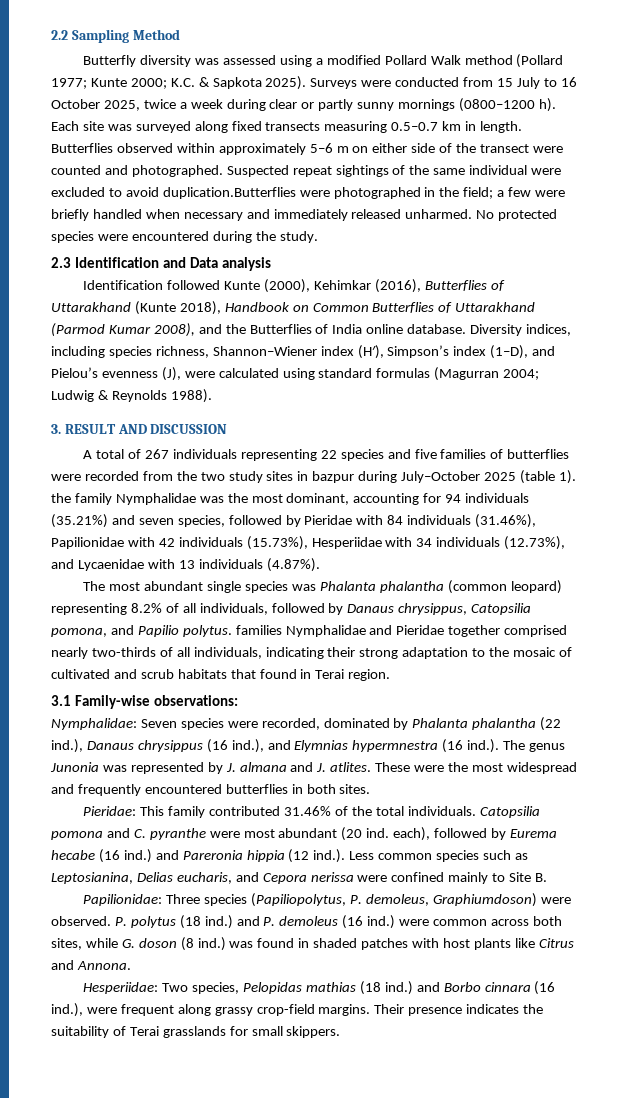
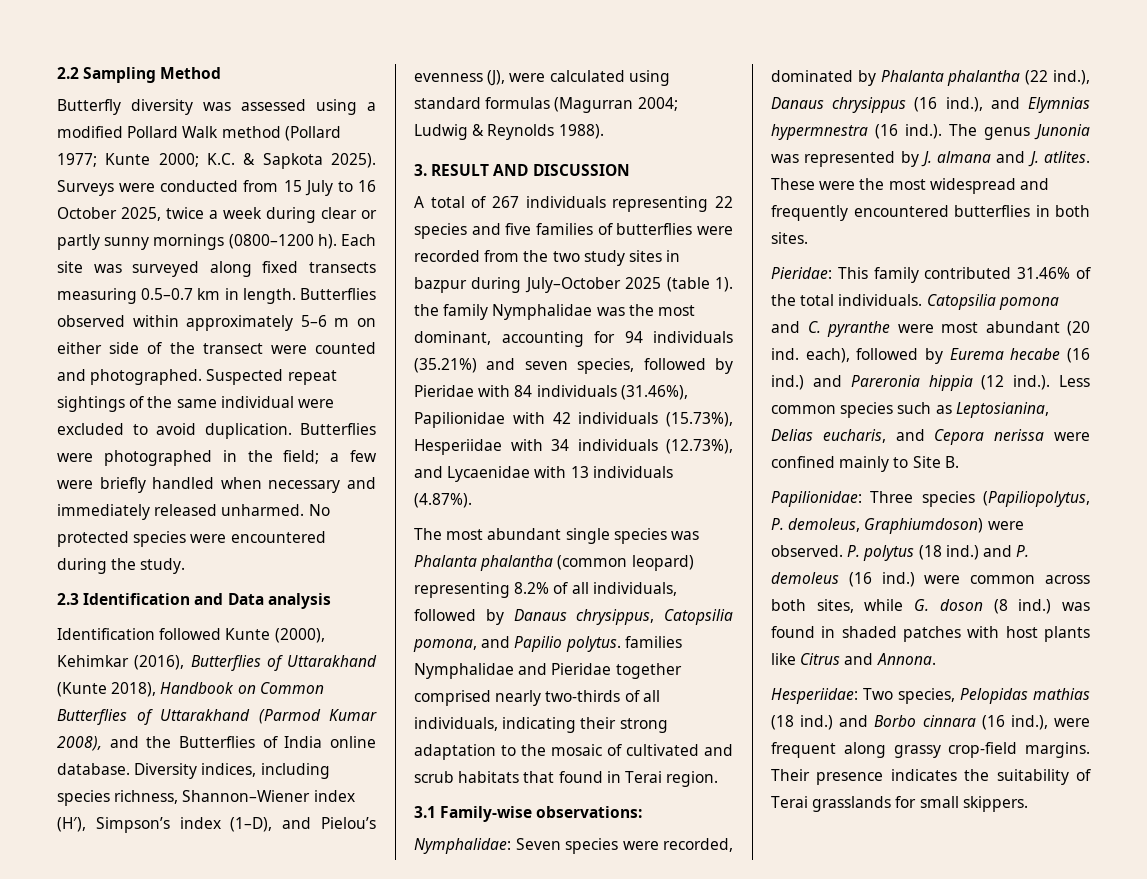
[162,187,296,199] duplication.Butterflies -> [204,423,376,439] duplication. Butterflies

